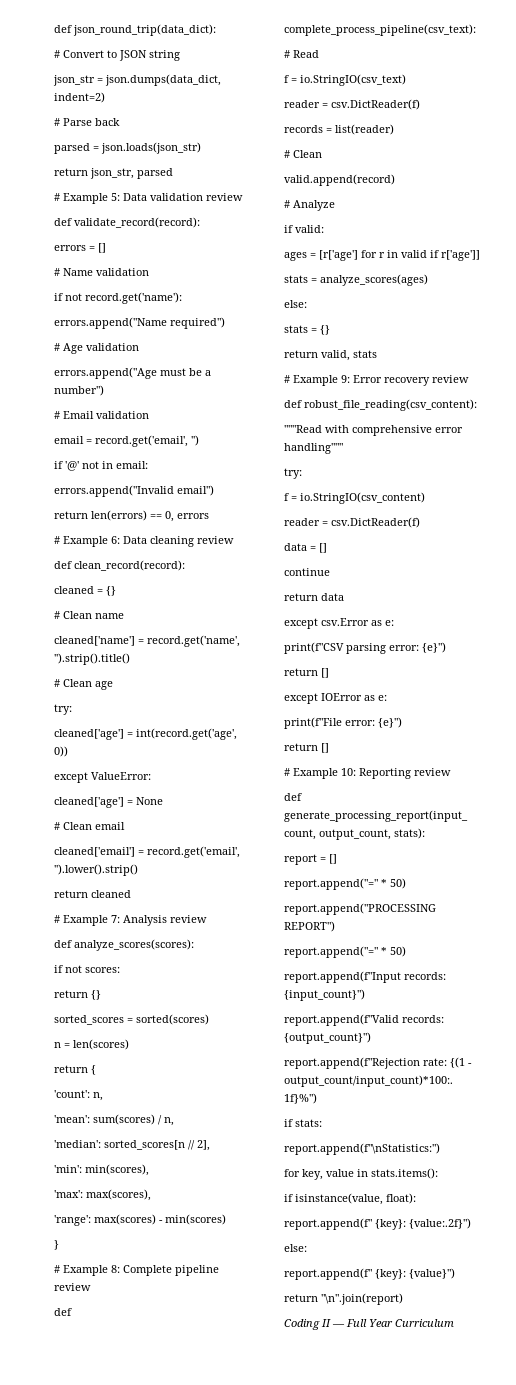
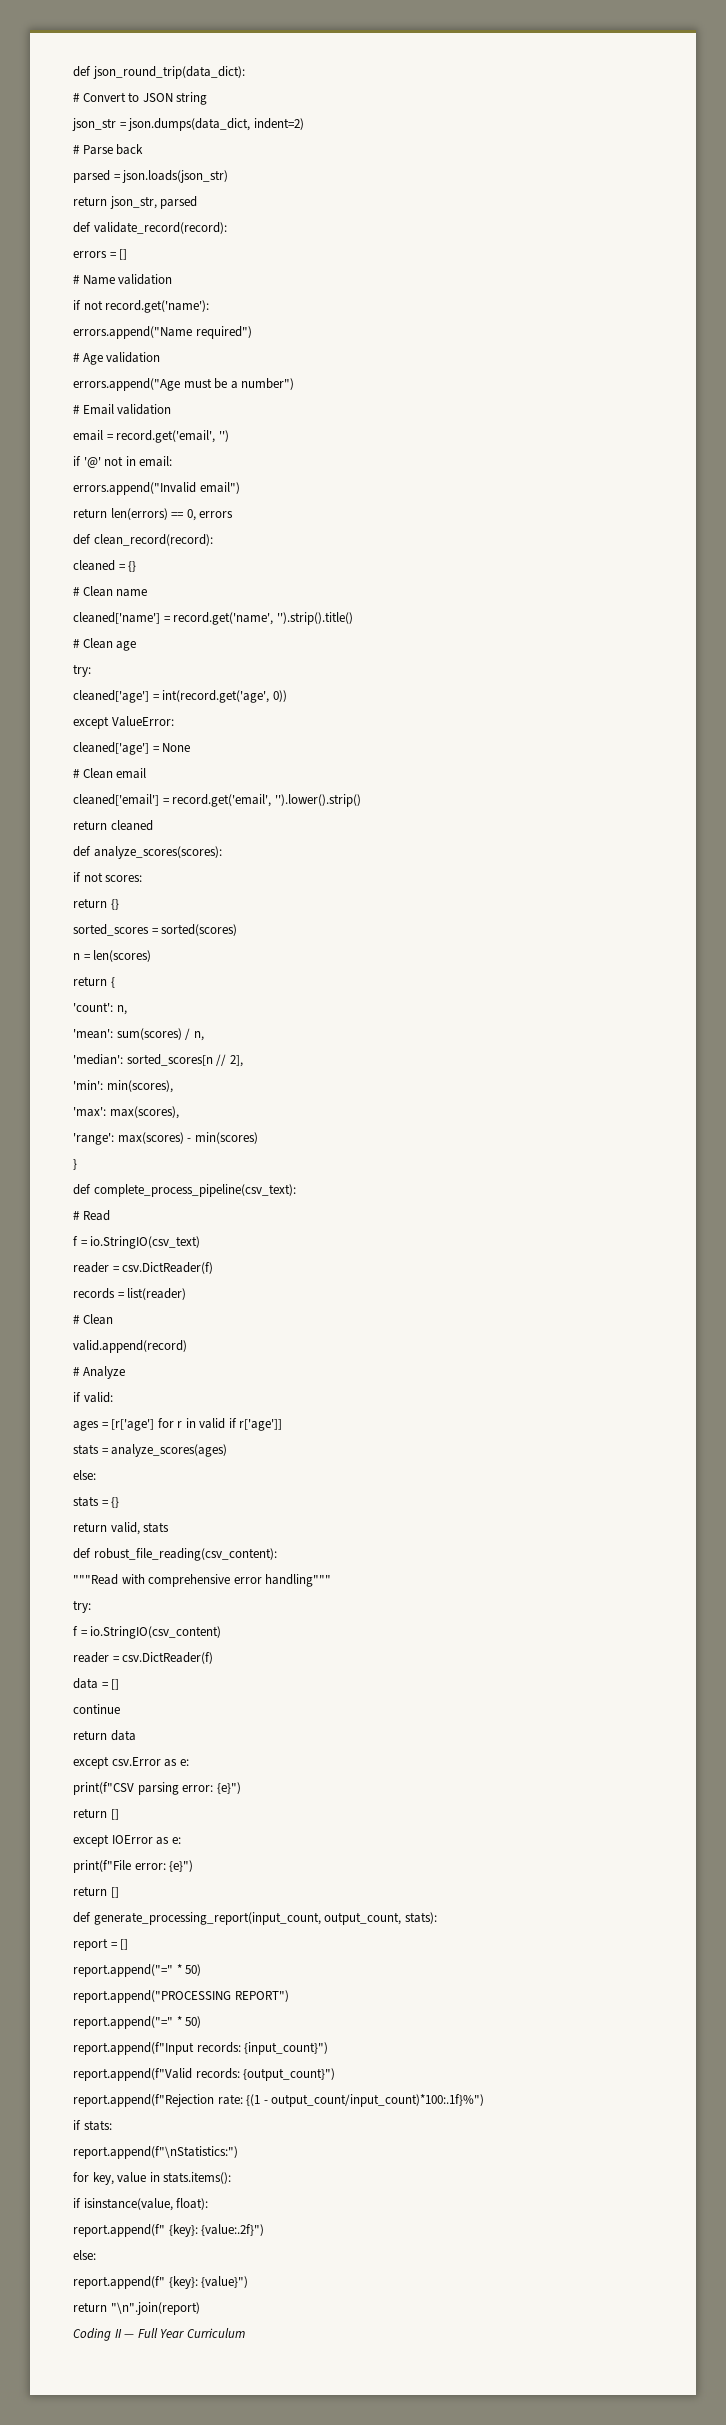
[54,193,243,204] // # Example 5: Data validation review -> (198, 202) none
[54,536,234,547] // # Example 6: Data cleaning review -> (234, 514) none
[54,915,207,926] // # Example 7: Analysis review -> (153, 825) none
[54,1265,219,1276] [54,1283,91,1291] // # Example 8: Complete pipeline review -> (77, 1164) none
[284,375,469,386] // # Example 9: Error recovery review -> (170, 1527) none
[284,768,451,779] // # Example 10: Reporting review -> (119, 1892) none

